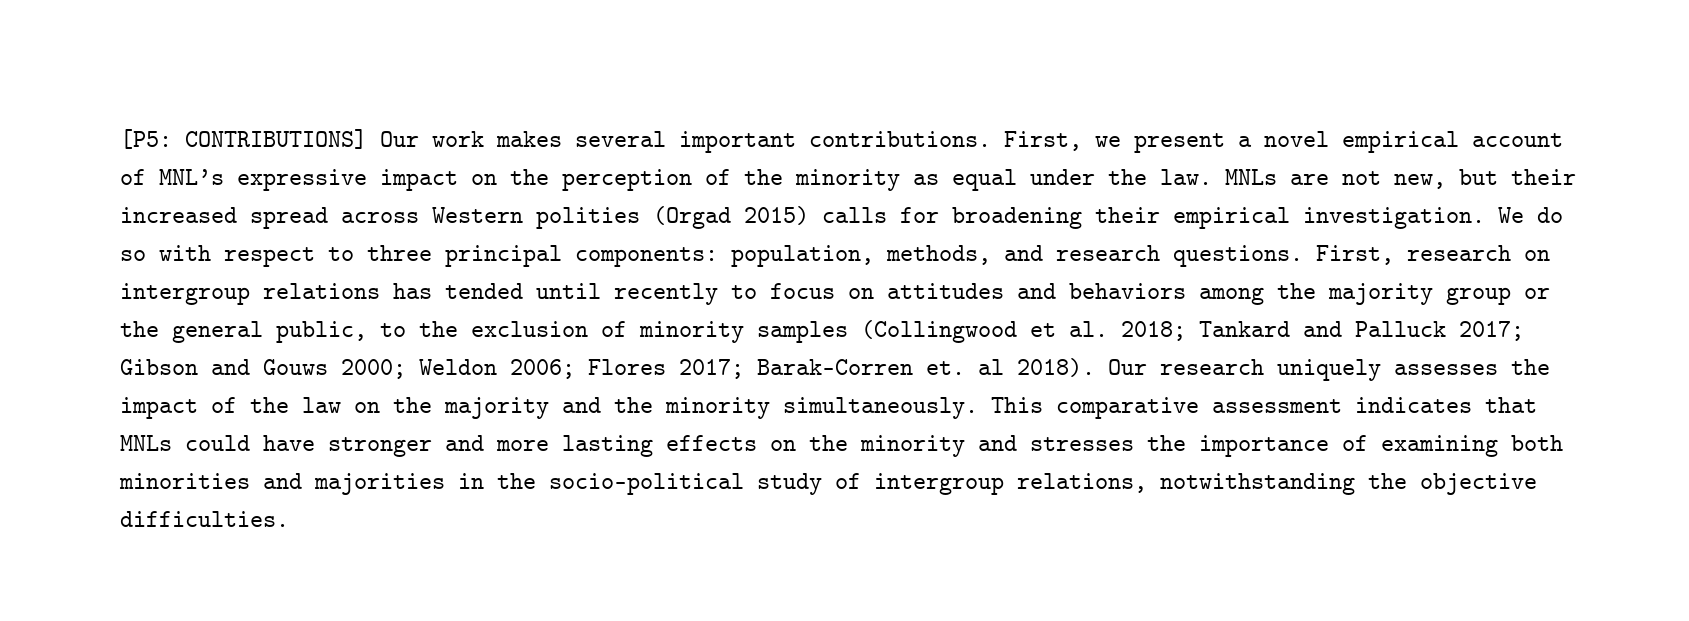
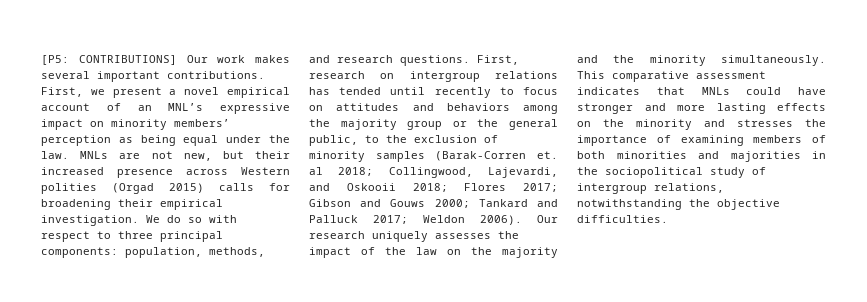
(146, 177) none -> [137,105,152,111] an
[510,169,939,191] the perception of the minority as -> [111,119,230,130] [41,135,176,146] minority members’ perception as being
[250,207,328,229] spread -> [117,169,173,178] presence
[861,320,1446,343] (Collingwood et al. 2018; Tankard and Palluck -> [435,151,558,161] [309,167,558,178] [309,183,507,192] (Barak-Corren et. al 2018; Collingwood, Lajevardi, and Oskooii 2018; Flores
[419,358,1095,379] Weldon 2006; Flores 2017; Barak-Corren et. al 2018). -> [478,199,558,207] [309,215,522,225] Tankard and Palluck 2017; Weldon 2006).
(1498, 446) none -> [753,135,826,143] members of
[549,473,744,495] socio-political -> [605,167,703,178] sociopolitical

